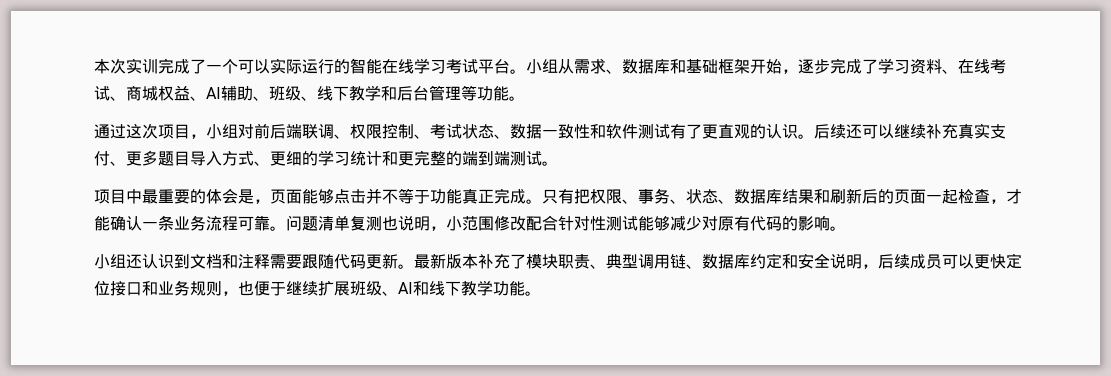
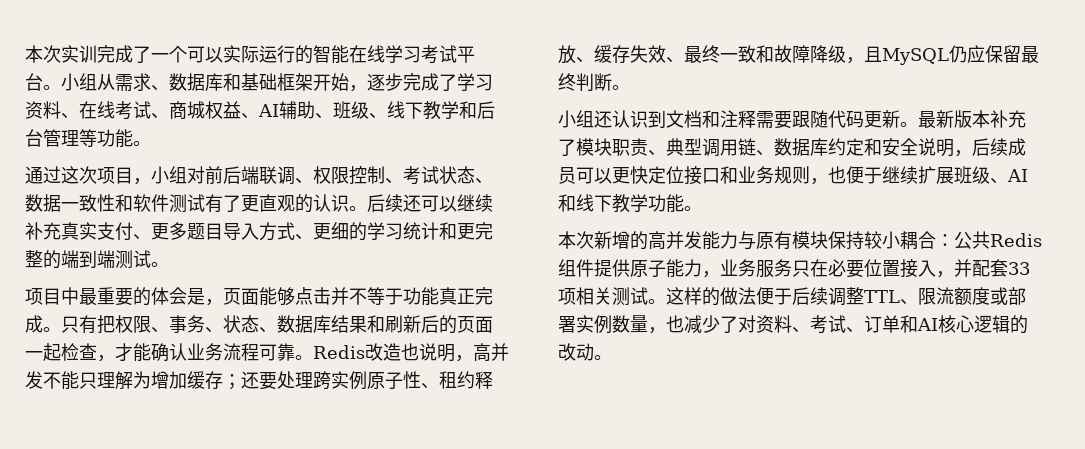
[142,215,174,231] 一条 -> (187, 352) none
[286,215,830,231] 问题清单复测也说明，小范围修改配合针对性测试能够减少对原有代码的影响 -> [313,343,509,362] [25,371,493,390] [558,45,1039,65] [558,73,612,91] Redis改造也说明，高并发不能只理解为增加缓存；还要处理跨实例原子性、租约释放、缓存失效、最终一致和故障降级，且MySQL仍应保留最终判断
(541, 293) none -> [558,231,1042,250] [558,259,1030,278] [558,287,1026,306] [558,315,1028,334] [558,343,612,361] // 本次新增的高并发能力与原有模块保持较小耦合：公共Redis组件提供原子能力，业务服务只在必要位置接入，并配套33项相关测试。这样的做法便于后续调整TTL、限流额度或部署实例数量，也减少了对资料、考试、订单和AI核心逻辑的改动。

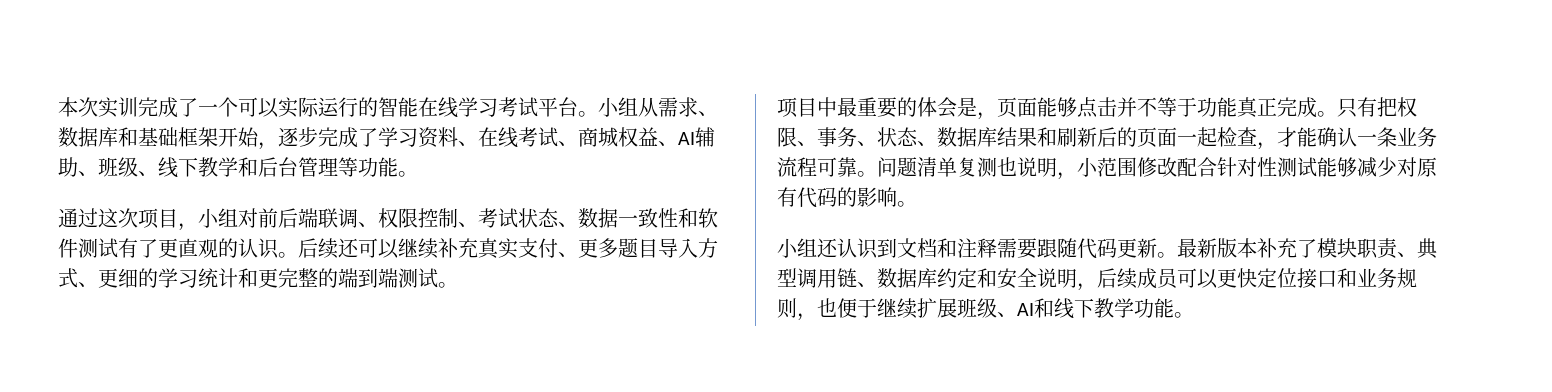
(187, 352) none -> [1357,127,1397,147] 一条
[313,343,509,362] [25,371,493,390] [558,45,1039,65] [558,73,612,91] Redis改造也说明，高并发不能只理解为增加缓存；还要处理跨实例原子性、租约释放、缓存失效、最终一致和故障降级，且MySQL仍应保留最终判断 -> [877,157,1437,180] [777,187,897,208] 问题清单复测也说明，小范围修改配合针对性测试能够减少对原有代码的影响
[558,231,1042,250] [558,259,1030,278] [558,287,1026,306] [558,315,1028,334] [558,343,612,361] // 本次新增的高并发能力与原有模块保持较小耦合：公共Redis组件提供原子能力，业务服务只在必要位置接入，并配套33项相关测试。这样的做法便于后续调整TTL、限流额度或部署实例数量，也减少了对资料、考试、订单和AI核心逻辑的改动。 -> (1194, 315) none

